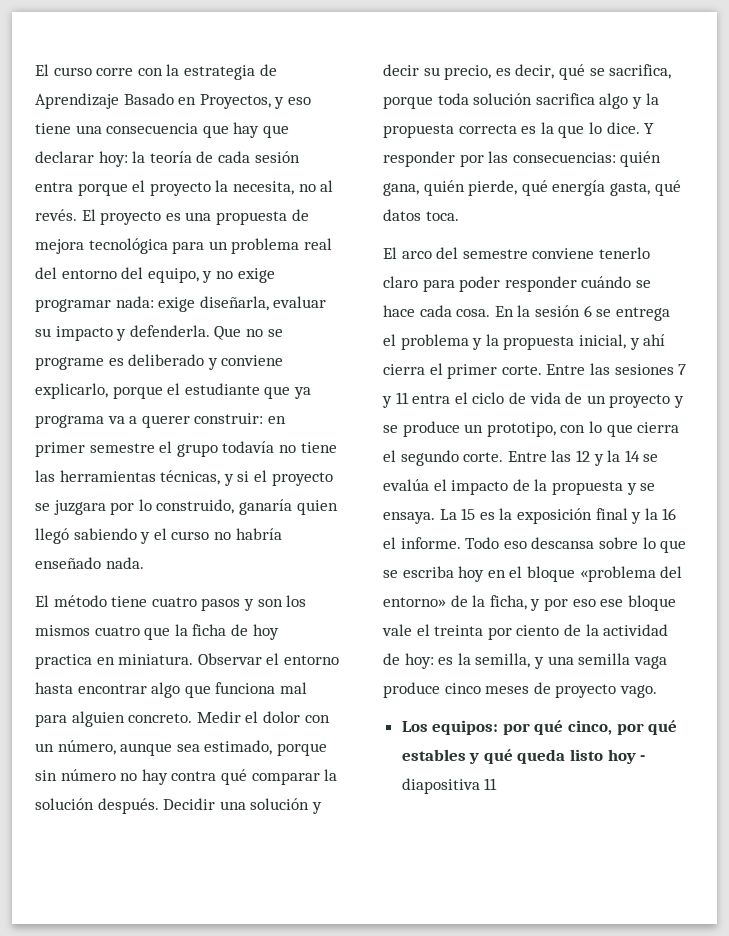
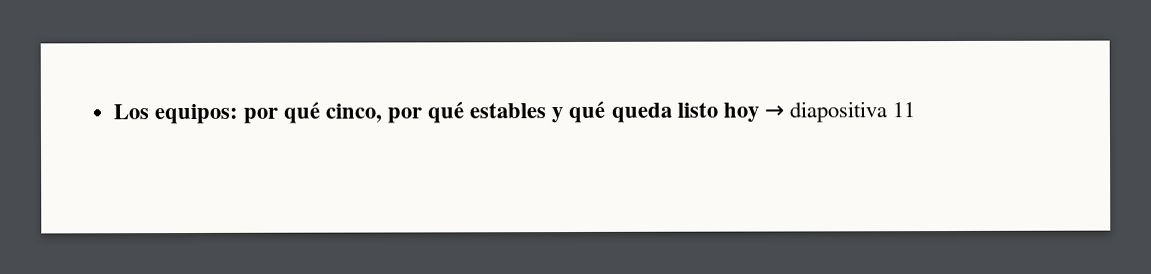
[35,64,277,80] [35,93,311,109] [35,122,289,138] [35,151,300,167] [35,180,334,196] [35,209,309,225] [35,238,332,254] [35,267,275,283] [35,296,327,312] [35,325,283,341] [35,354,284,370] [35,383,311,399] [35,413,286,428] [35,441,337,457] [35,470,333,486] [35,499,338,515] [35,528,282,544] [35,557,144,569] [35,595,307,611] [35,624,279,640] [35,653,339,669] [35,682,307,698] [35,711,330,727] [35,740,327,756] [35,769,338,785] [35,798,322,814] [383,64,672,80] [383,93,659,109] [383,122,655,138] [383,151,662,167] [383,180,681,196] [383,209,459,221] [383,247,650,259] [383,276,651,292] [383,305,670,321] [383,334,666,350] [383,363,687,379] [382,392,684,408] [383,421,680,437] [383,450,659,466] [383,479,656,495] [383,508,677,524] [383,537,687,553] [383,566,683,582] [383,595,676,611] [382,624,669,640] [383,653,667,669] [383,682,657,698] El curso corre con la estrategia de Aprendizaje Basado en Proyectos, y eso tiene una consecuencia que hay que declarar hoy: la teoría de cada sesión entra porque el proyecto la necesita, no al revés. El proyecto es una propuesta de mejora tecnológica para un problema real del entorno del equipo, y no exige programar nada: exige diseñarla, evaluar su impacto y defenderla. Que no se programe es deliberado y conviene explicarlo, porque el estudiante que ya programa va a querer construir: en primer semestre el grupo todavía no tiene las herramientas técnicas, y si el proyecto se juzgara por lo construido, ganaría quien llegó sabiendo y el curso no habría enseñado nada. // El método tiene cuatro pasos y son los mismos cuatro que la ficha de hoy practica en miniatura. Observar el entorno hasta encontrar algo que funciona mal para alguien concreto. Medir el dolor con un número, aunque sea estimado, porque sin número no hay contra qué comparar la solución después. Decidir una solución y decir su precio, es decir, qué se sacrifica, porque toda solución sacrifica algo y la propuesta correcta es la que lo dice. Y responder por las consecuencias: quién gana, quién pierde, qué energía gasta, qué datos toca. // El arco del semestre conviene tenerlo claro para poder responder cuándo se hace cada cosa. En la sesión 6 se entrega el problema y la propuesta inicial, y ahí cierra el primer corte. Entre las sesiones 7 y 11 entra el ciclo de vida de un proyecto y se produce un prototipo, con lo que cierra el segundo corte. Entre las 12 y la 14 se evalúa el impacto de la propuesta y se ensaya. La 15 es la exposición final y la 16 el informe. Todo eso descansa sobre lo que se escriba hoy en el bloque «problema del entorno» de la ficha, y por eso ese bloque vale el treinta por ciento de la actividad de hoy: es la semilla, y una semilla vaga produce cinco meses de proyecto vago. // -> (112, 112) none
[640,755,646,761] - -> [763,105,784,118] →

